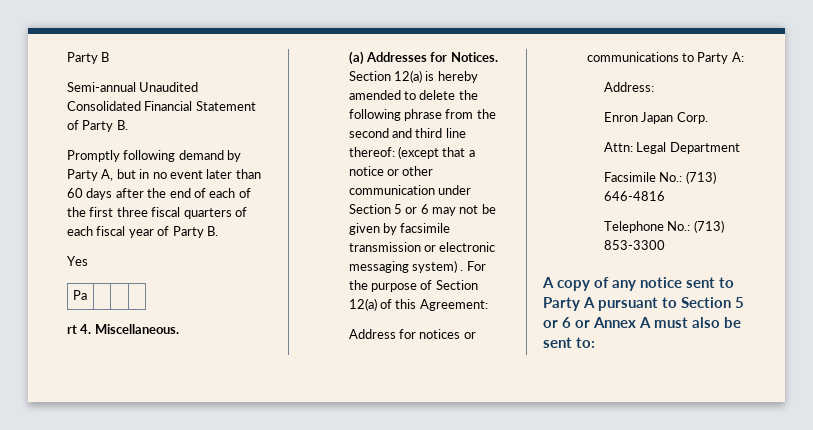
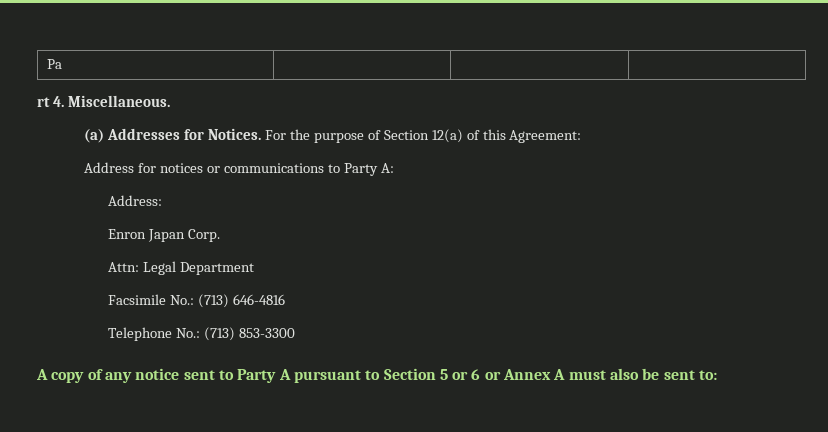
[67,52,110,64] [67,82,199,92] [67,101,256,111] [67,120,128,132] [67,150,242,162] [67,169,261,181] [67,188,251,200] [67,207,247,219] [67,226,218,238] [67,256,88,266] Party B // Semi-annual Unaudited Consolidated Financial Statement of Party B. // Promptly following demand by Party A, but in no event later than 60 days after the end of each of the first three fiscal quarters of each fiscal year of Party B. // Yes // -> (46, 64) none
[348,70,478,83] [348,90,478,100] [348,109,496,121] [348,128,466,138] [348,146,475,159] [348,166,434,176] [348,185,471,195] [348,204,496,216] [348,223,451,235] [348,242,496,252] [348,260,464,273] Section 12(a) is hereby amended to delete the following phrase from the second and third line thereof: (except that a notice or other communication under Section 5 or 6 may not be given by facsimile transmission or electronic messaging system) . -> (262, 134) none

